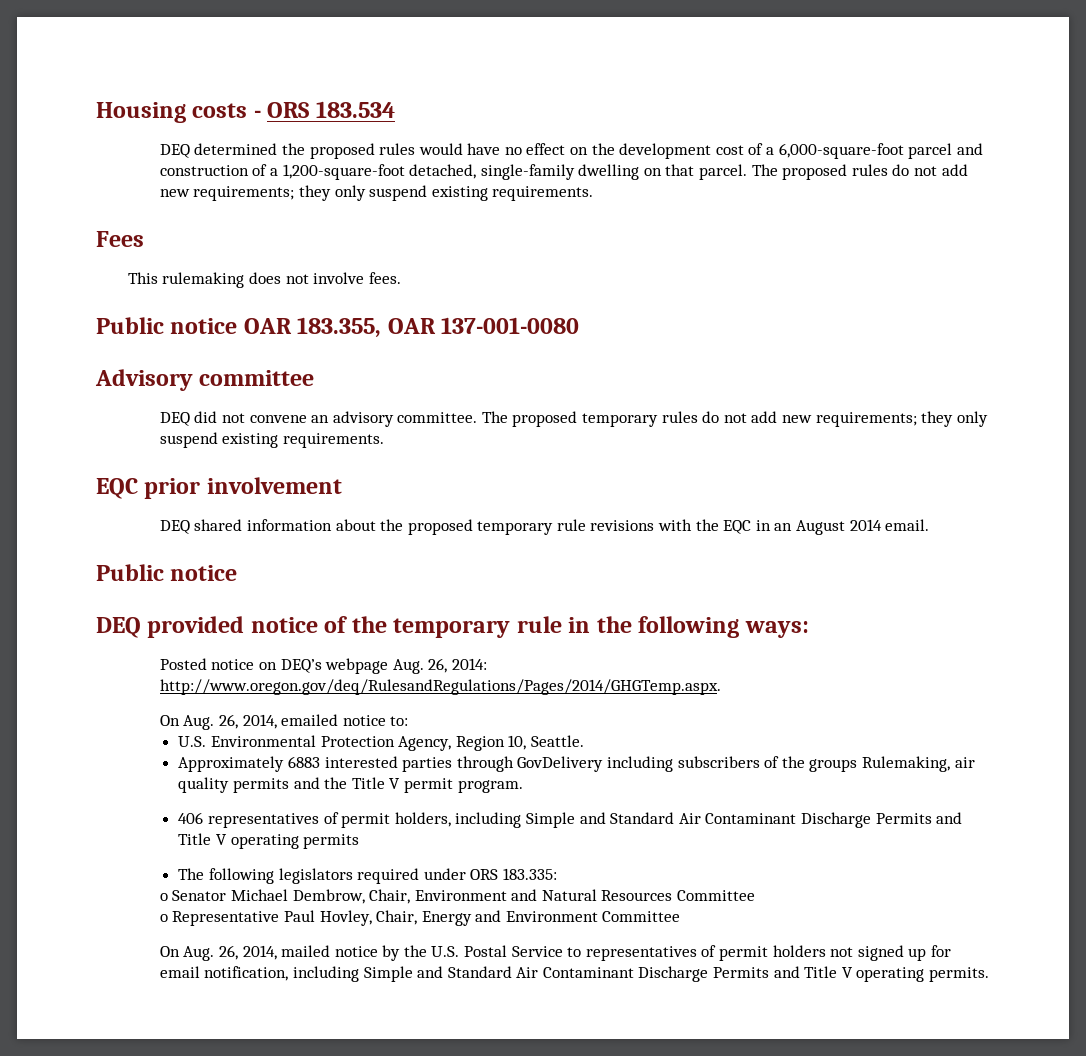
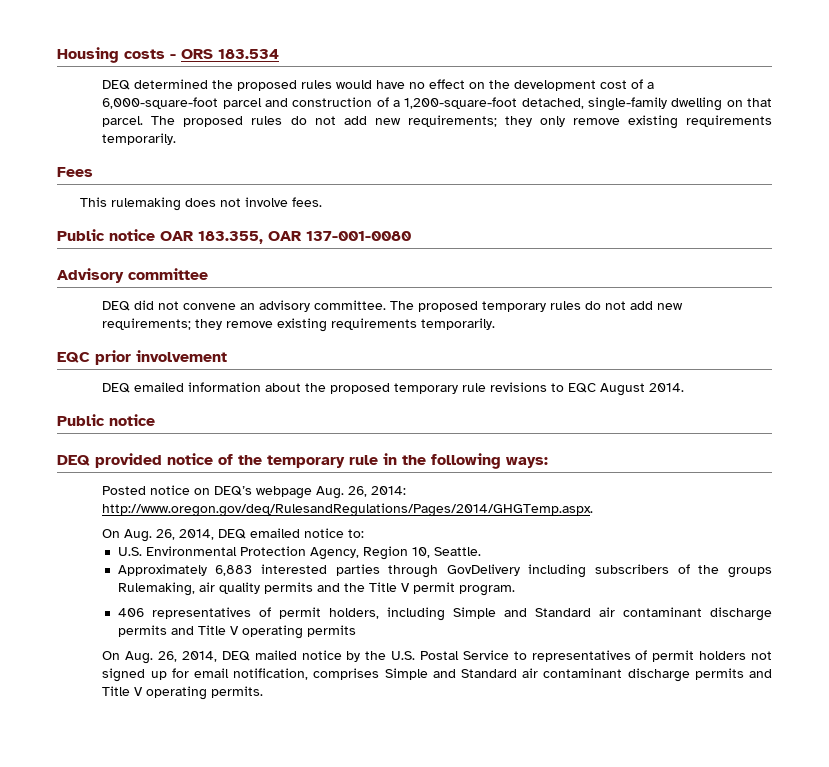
[369,185,594,201] suspend existing requirements. -> [572,115,773,129] [102,133,177,145] remove existing requirements temporarily.
[956,411,988,427] [159,432,384,448] only suspend existing requirements. -> [226,318,496,332] remove existing requirements temporarily.
[194,519,243,531] shared -> [134,382,185,392] emailed
[658,519,930,535] with the EQC in an August 2014 email. -> [551,383,685,396] to EQC August 2014.
(277, 721) none -> [218,529,247,539] DEQ
[288,756,321,768] 6883 -> [215,565,253,576] 6,883
[678,812,932,828] Air Contaminant Discharge Permits -> [598,607,772,621] [117,625,167,637] air contaminant discharge permits
[178,868,557,884] [159,889,756,904] [159,910,681,926] [159,945,277,961] // The following legislators required under ORS 183.335: // o Senator Michael Dembrow, Chair, Environment and Natural Resources Committee // o Representative Paul Hovley, Chair, Energy and Environment Committee // On Aug. 26, 2014, -> [102,651,250,664] // On Aug. 26, 2014, DEQ
[292,966,770,982] including Simple and Standard Air Contaminant Discharge Permits -> [313,668,744,682] comprises Simple and Standard air contaminant discharge permits

